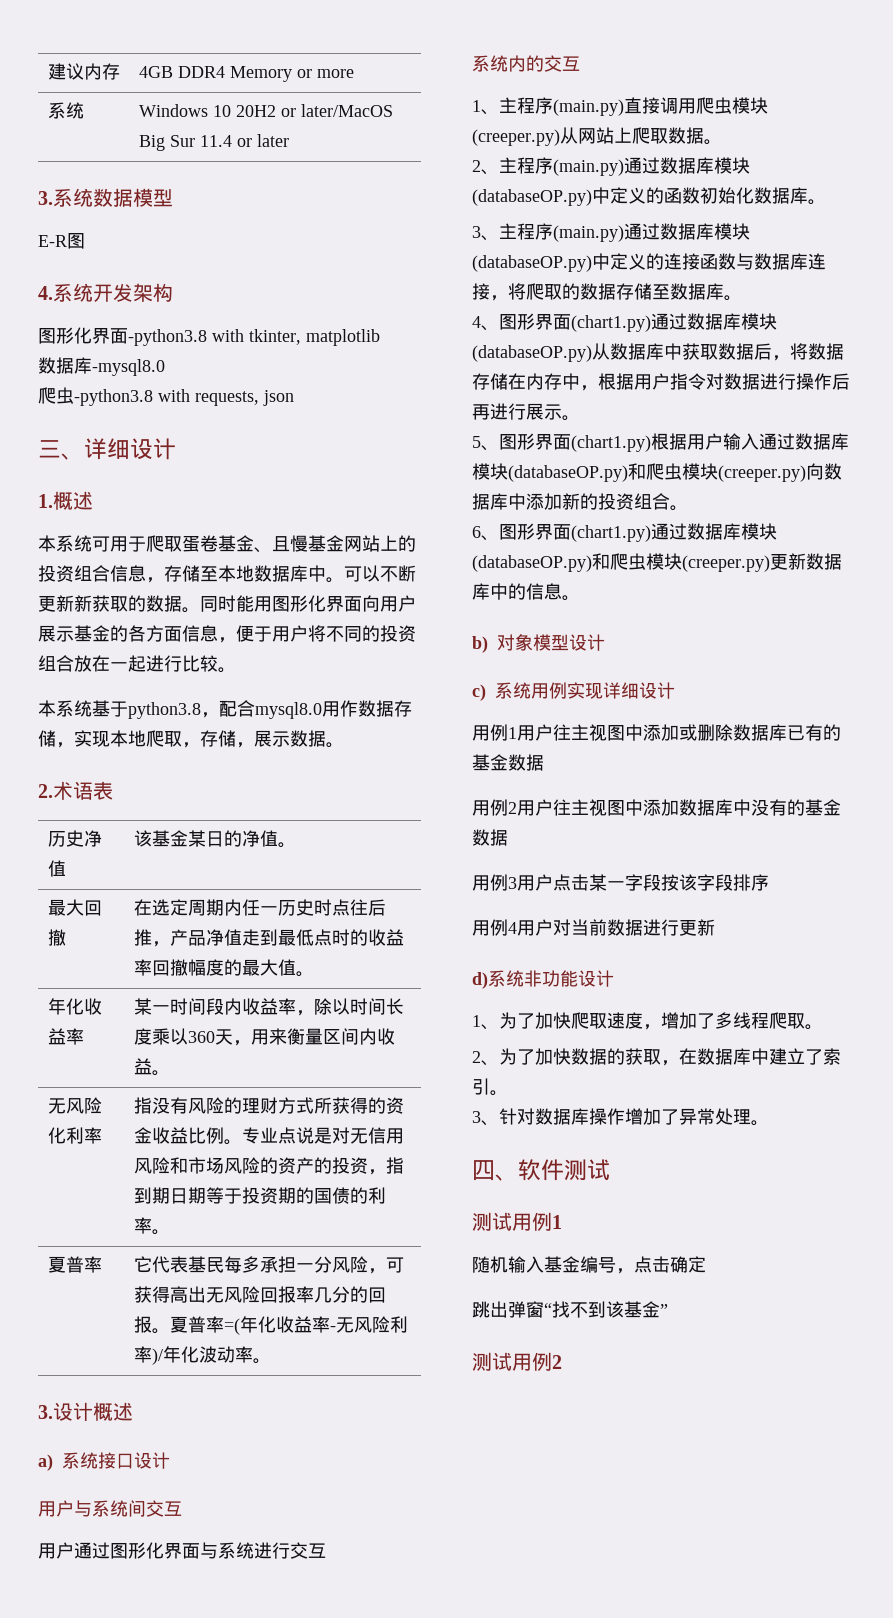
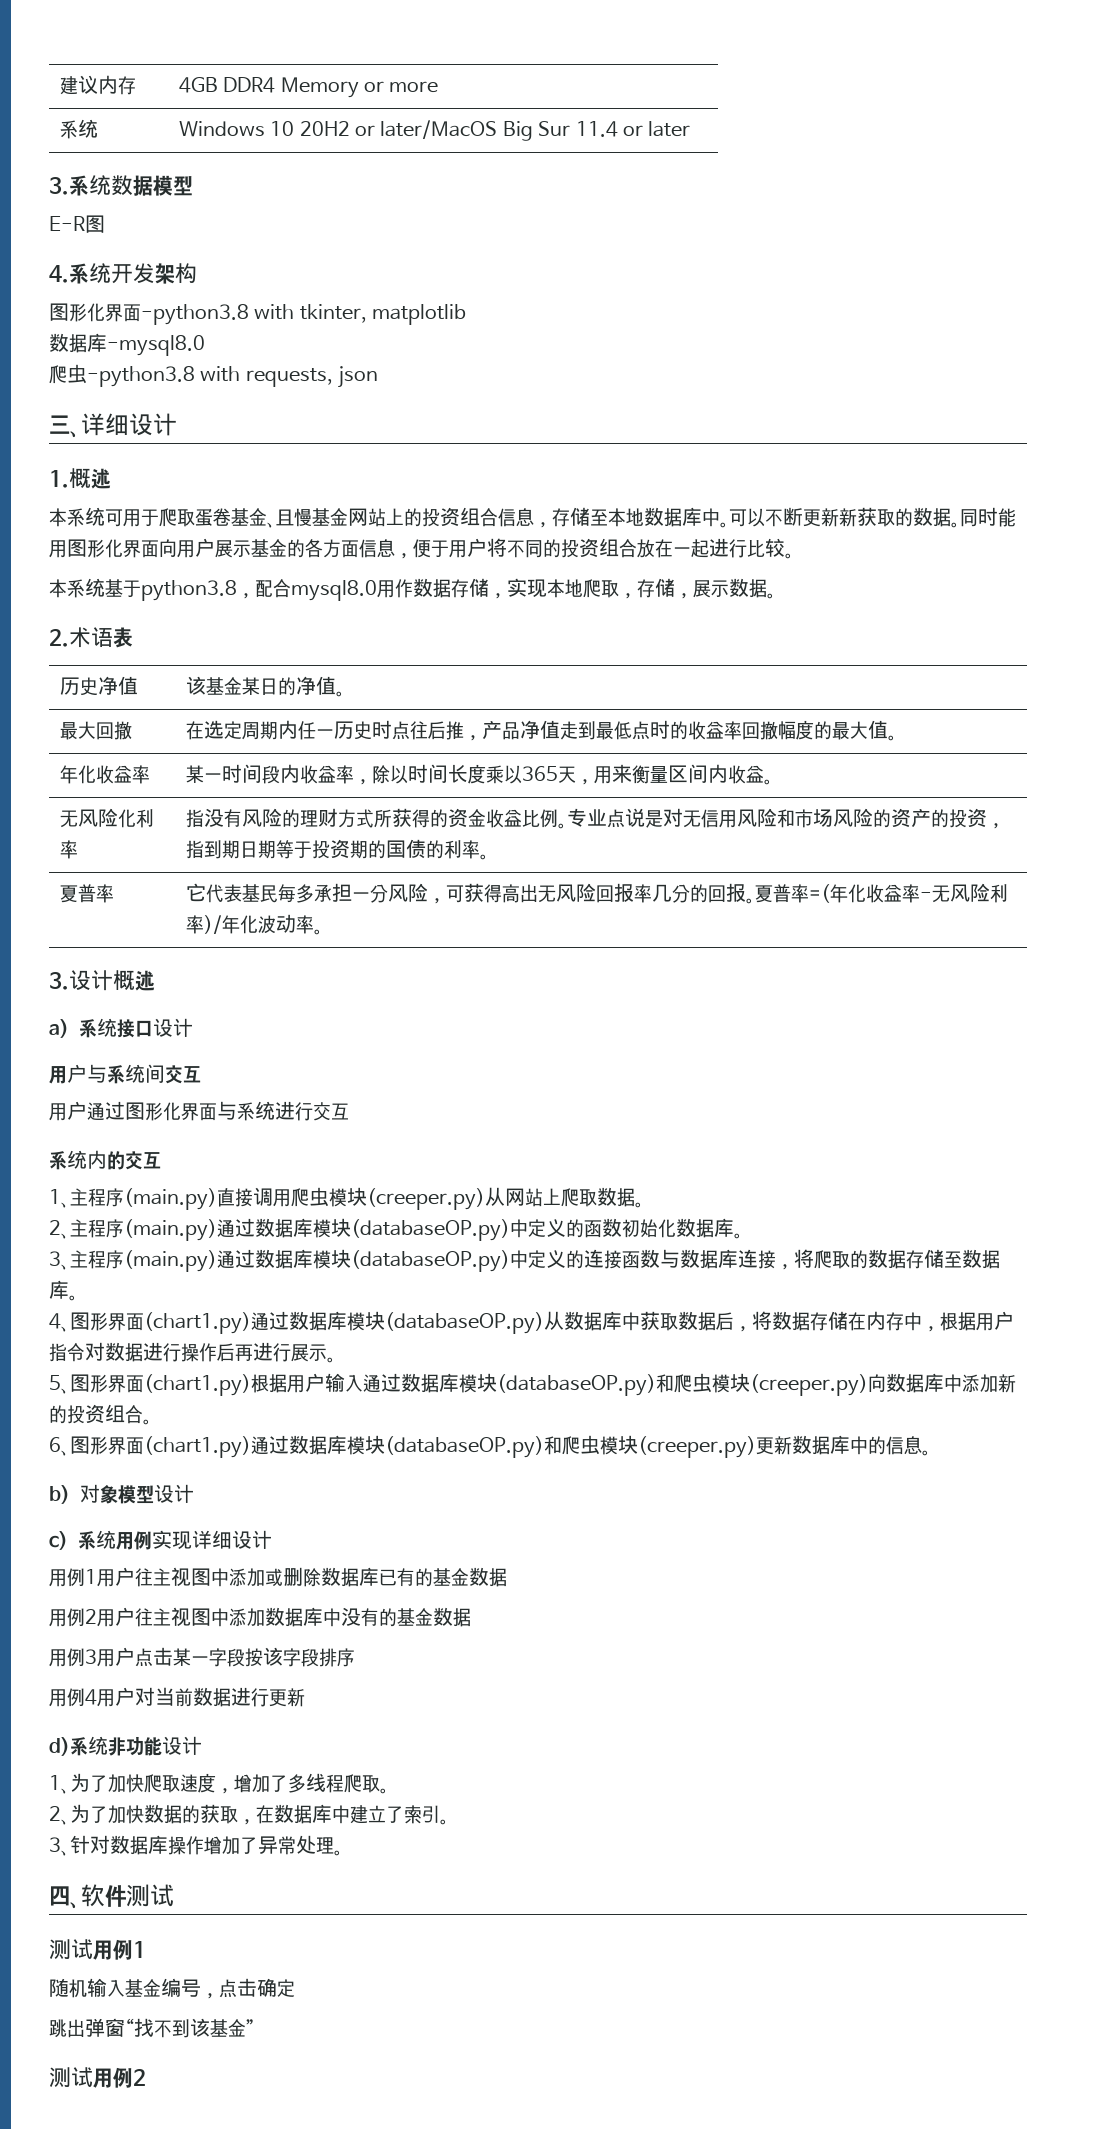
[187,1031,215,1043] 360 -> [521,766,558,781] 365

